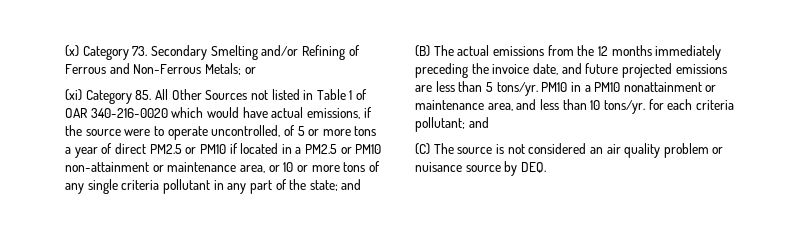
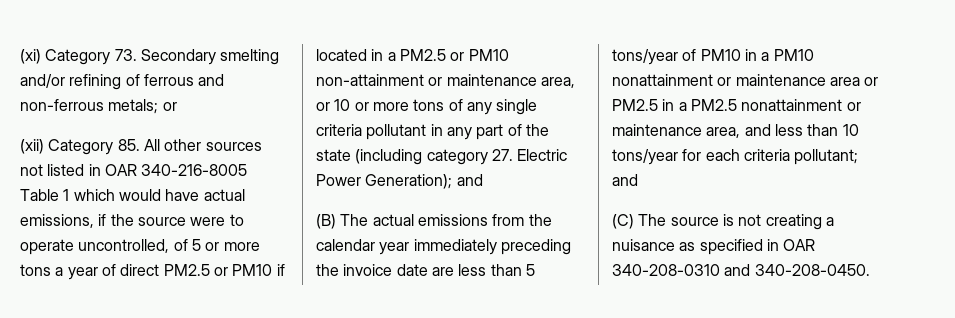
[65,45,79,57] (x) -> [20,49,41,64] (xi)
[210,45,360,60] [65,63,241,75] Smelting and/or Refining of Ferrous and Non-Ferrous Metals; -> [220,49,280,65] [20,74,225,90] [20,99,159,114] smelting and/or refining of ferrous and non-ferrous metals;
[65,89,82,101] (xi) -> [20,139,44,154] (xii)
[171,89,248,100] Other Sources -> [164,139,262,151] other sources
[316,89,368,100] [65,108,168,118] Table 1 of OAR 340-216-0020 -> [104,164,248,176] [20,189,70,201] OAR 340-216-8005 Table 1
[309,180,338,191] state; -> [316,149,568,165] [316,174,453,189] state (including category 27. Electric Power Generation);
[597,45,652,56] 12 months -> [316,239,410,255] calendar year
[532,63,727,78] date, and future projected emissions -> [396,264,428,276] date
[496,82,538,96] tons/yr. -> [612,49,697,65] tons/year of
(484, 105) none -> [829,77,879,86] [612,99,861,111] [612,124,702,136] area or PM2.5 in a PM2.5 nonattainment or maintenance
[603,100,645,114] tons/yr. -> [612,149,678,165] tons/year
[528,143,724,158] [415,161,546,176] considered an air quality problem or nuisance source by DEQ. -> [765,214,834,230] [612,239,816,255] [612,264,870,276] creating a nuisance as specified in OAR 340-208-0310 and 340-208-0450.

